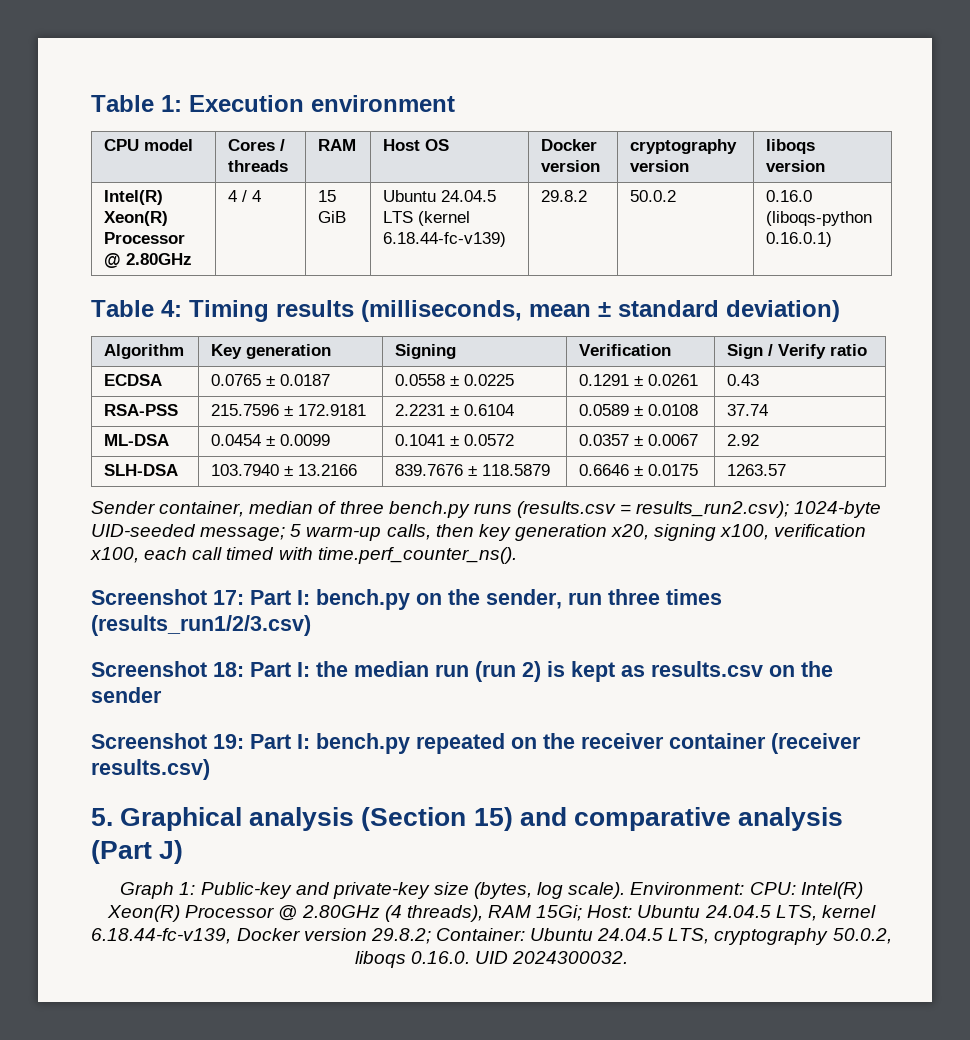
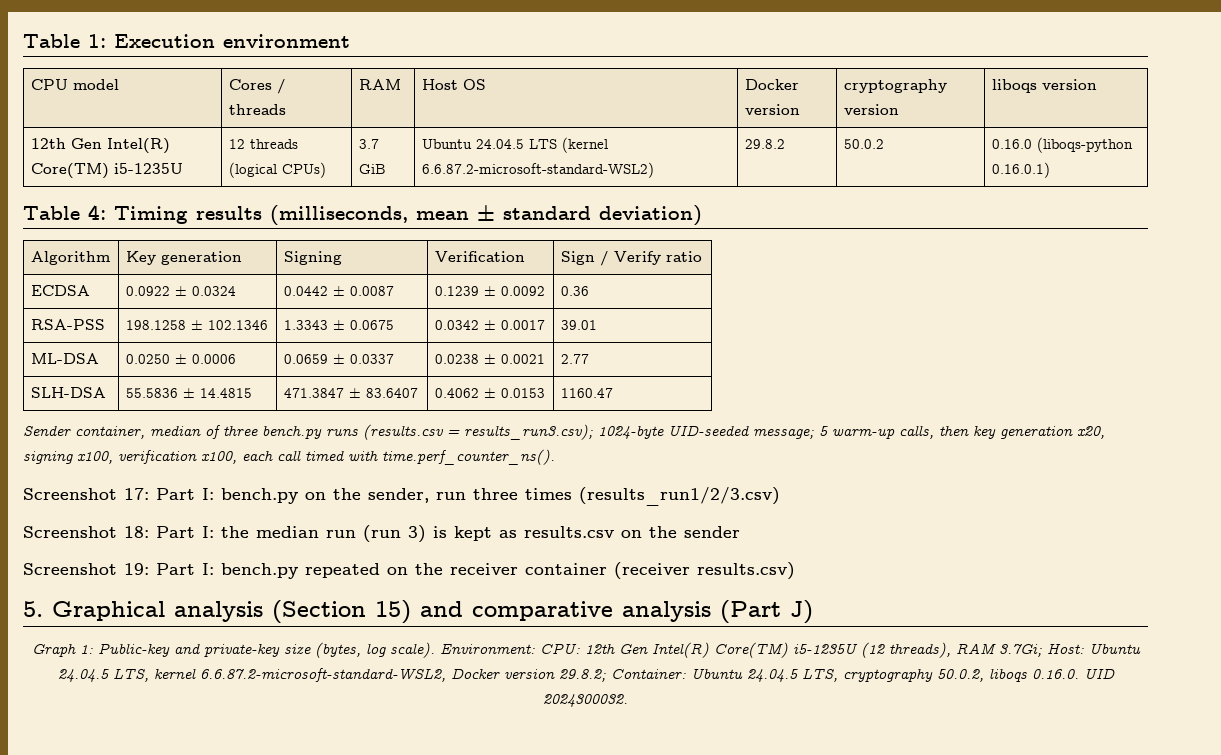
[104,190,164,205] [104,211,169,226] [104,232,186,244] [104,253,193,268] [228,190,262,202] [318,190,337,202] Intel(R) Xeon(R) Processor @ 2.80GHz | 4 / 4 | 15 -> [30,138,170,154] [30,163,183,179] [228,139,298,149] [228,162,326,178] [358,139,379,149] 12th Gen Intel(R) Core(TM) i5-1235U | 12 threads (logical CPUs) | 3.7
[383,232,507,247] 6.18.44-fc-v139) -> [421,162,654,178] 6.6.87.2-microsoft-standard-WSL2)
[211,374,331,386] [395,374,515,386] [579,374,699,386] [727,374,760,386] [104,404,179,416] [211,404,367,416] [395,404,515,416] [579,404,699,416] [727,404,769,416] [104,434,170,446] [211,434,331,446] [395,434,515,446] [579,434,699,446] [727,434,760,446] [104,464,179,476] [211,464,358,476] [395,464,551,476] [579,464,699,476] [727,464,787,476] 0.0765 ± 0.0187 | 0.0558 ± 0.0225 | 0.1291 ± 0.0261 | 0.43 // RSA-PSS | 215.7596 ± 172.9181 | 2.2231 ± 0.6104 | 0.0589 ± 0.0108 | 37.74 // ML-DSA | 0.0454 ± 0.0099 | 0.1041 ± 0.0572 | 0.0357 ± 0.0067 | 2.92 // SLH-DSA | 103.7940 ± 13.2166 | 839.7676 ± 118.5879 | 0.6646 ± 0.0175 | 1263.57 -> [125,286,236,296] [283,286,394,296] [434,286,545,296] [560,286,589,296] [30,319,105,330] [125,320,268,330] [283,320,394,330] [434,320,545,330] [560,320,597,330] [30,353,99,364] [125,354,236,364] [283,354,394,364] [434,354,545,364] [560,354,589,364] [30,387,106,398] [125,388,252,398] [283,388,418,398] [434,388,545,398] [560,388,613,398] 0.0922 ± 0.0324 | 0.0442 ± 0.0087 | 0.1239 ± 0.0092 | 0.36 // RSA-PSS | 198.1258 ± 102.1346 | 1.3343 ± 0.0675 | 0.0342 ± 0.0017 | 39.01 // ML-DSA | 0.0250 ± 0.0006 | 0.0659 ± 0.0337 | 0.0238 ± 0.0021 | 2.77 // SLH-DSA | 55.5836 ± 14.4815 | 471.3847 ± 83.6407 | 0.4062 ± 0.0153 | 1160.47
[636,501,790,518] results_run2.csv); -> [464,424,593,440] results_run3.csv);
[522,661,541,682] 2) -> [408,525,426,543] 3)
[800,882,863,899] [107,905,402,922] Intel(R) Xeon(R) Processor @ 2.80GHz (4 -> [584,642,885,658] 12th Gen Intel(R) Core(TM) i5-1235U (12
[536,905,583,921] 15Gi; -> [998,644,1042,657] 3.7Gi;
[91,928,232,944] 6.18.44-fc-v139, -> [199,668,446,682] 6.6.87.2-microsoft-standard-WSL2,

